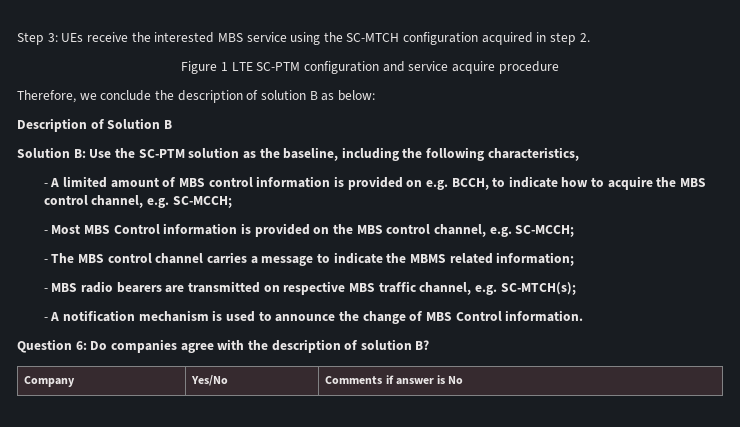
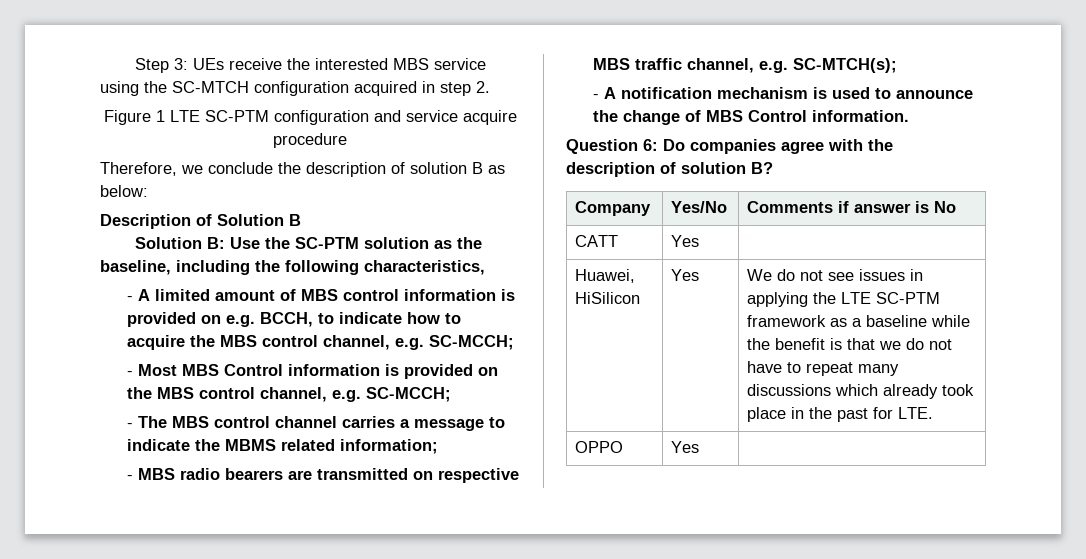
(464, 380) none -> [575,235,619,247] [671,235,700,247] [575,269,636,283] [575,292,641,304] [671,269,700,281] [747,269,924,281] [747,292,941,307] [747,315,971,327] [747,338,953,350] [747,361,900,376] [747,384,975,399] [747,407,934,422] [575,441,624,453] [671,441,700,453] // CATT | Yes | // Huawei, HiSilicon | Yes | We do not see issues in applying the LTE SC-PTM framework as a baseline while the benefit is that we do not have to repeat many discussions which already took place in the past for LTE. // OPPO | Yes |

